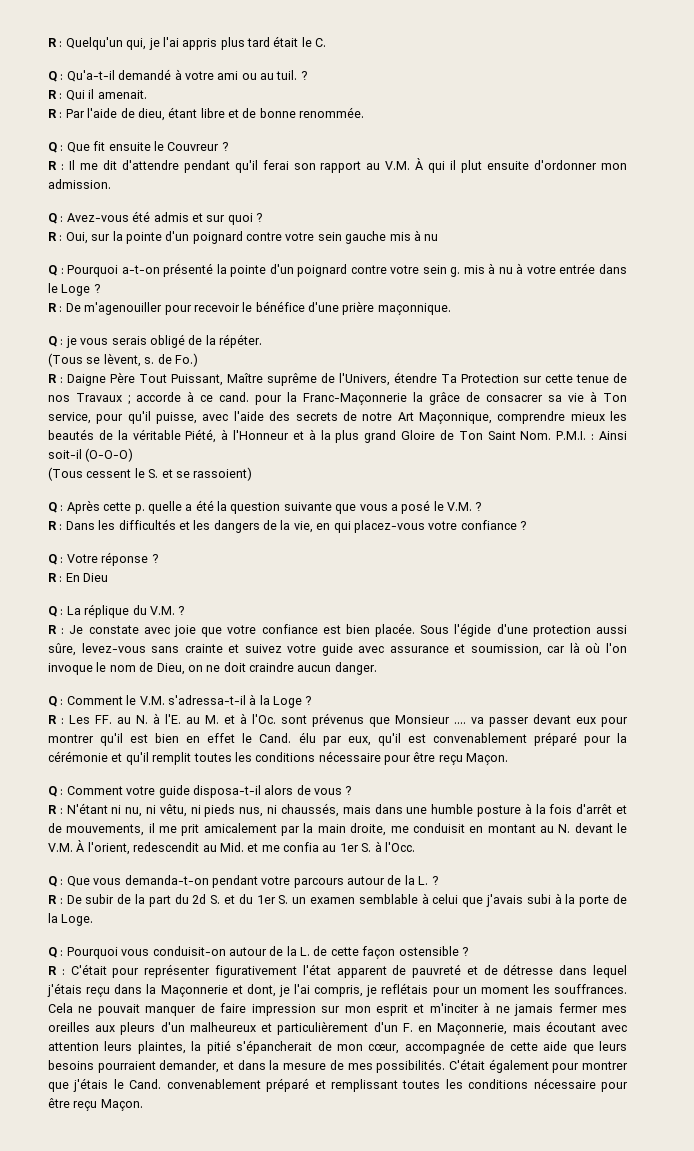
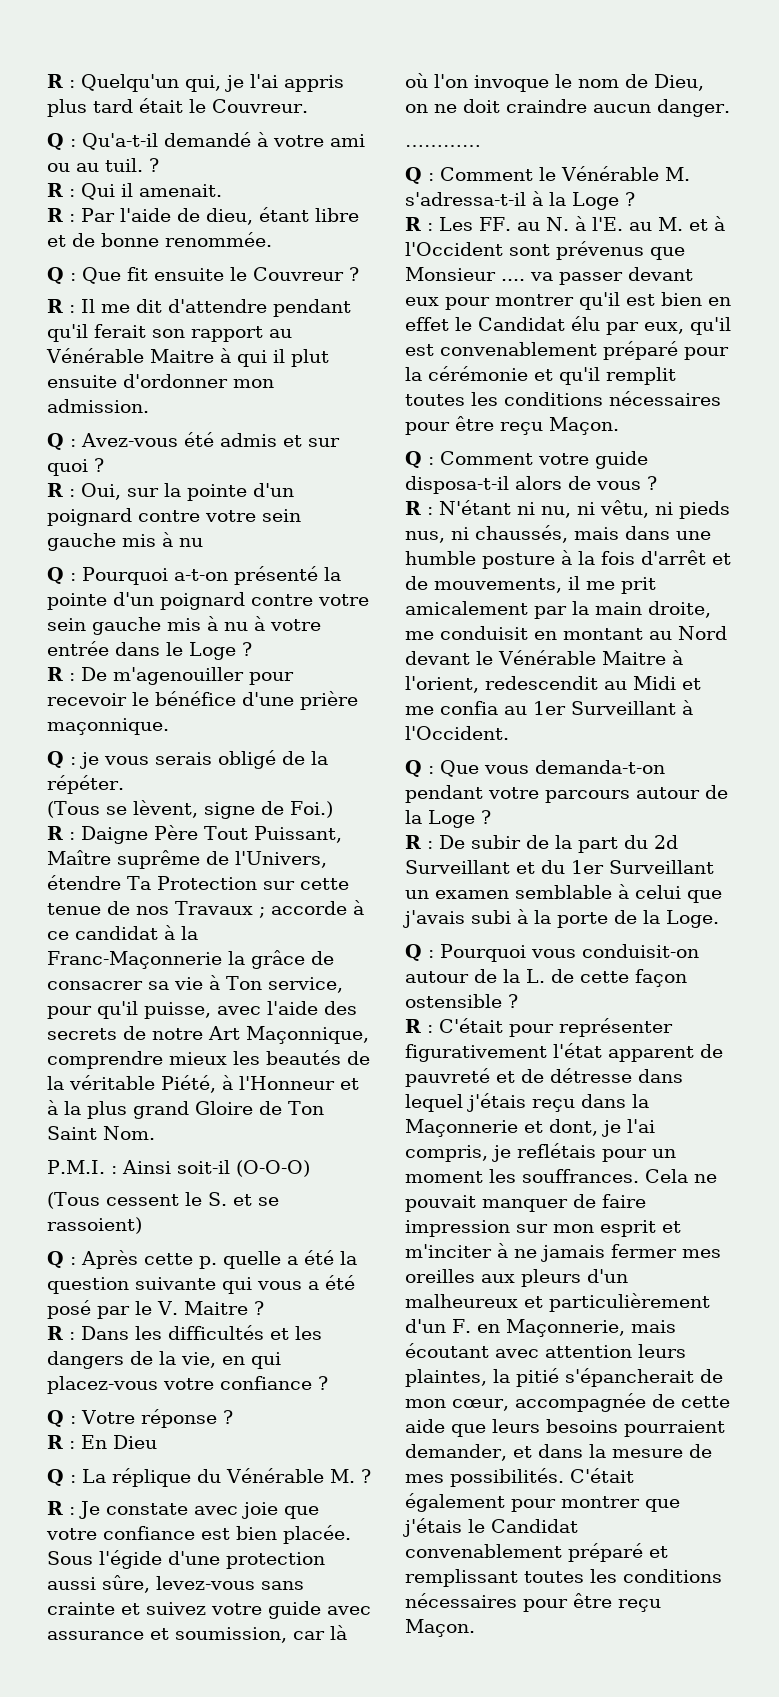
[315,38,327,47] C. -> [212,99,308,113] Couvreur.
[262,160,289,170] ferai -> [94,324,146,338] ferait
[385,158,424,170] V.M. À -> [46,348,231,363] Vénérable Maitre à
[450,267,461,277] g. -> [92,617,161,635] gauche
[144,353,198,367] s. de Fo.) -> [203,801,333,819] signe de Foi.)
[219,392,282,405] cand. pour -> [75,925,175,940] candidat à
(552, 435) none -> (155, 1133) //
[335,504,357,514] que -> [222,1277,252,1294] qui
[401,500,472,514] posé le V.M. -> [325,1275,355,1290] [47,1300,248,1319] été posé par le V. Maitre
[149,606,175,615] V.M. -> [226,1468,355,1483] Vénérable M.
(377, 668) none -> [405,145,481,147] // …………
[139,696,165,705] V.M. -> [561,166,690,181] Vénérable M.
[252,714,276,724] l'Oc. -> [405,242,503,256] l'Occident
[259,733,292,743] Cand. -> [478,317,565,331] Candidat
[318,751,381,762] nécessaire -> [609,391,721,406] nécessaires
[558,824,571,833] N. -> [678,626,727,640] Nord
[48,840,85,852] V.M. À -> [498,650,683,665] Vénérable Maitre à
[219,842,244,852] Mid. -> [633,676,676,690] Midi
[361,841,415,852] S. à l'Occ. -> [571,700,693,715] [405,726,509,740] Surveillant à l'Occident.
[418,876,429,885] L. -> [428,810,475,828] Loge
[210,895,221,904] S. -> [405,860,510,874] Surveillant
[278,895,289,904] S. -> [609,860,714,874] Surveillant
[129,1079,162,1089] Cand. -> [491,1519,578,1533] Candidat
[533,1078,596,1089] nécessaire -> [405,1593,517,1608] nécessaires

